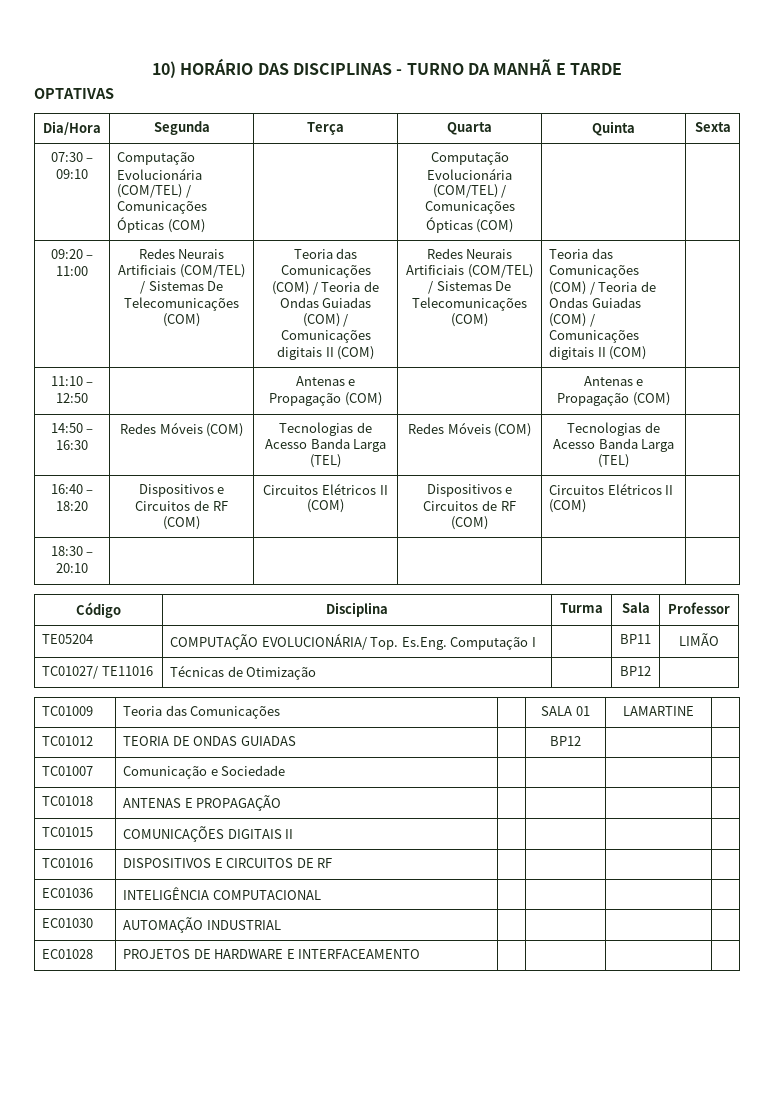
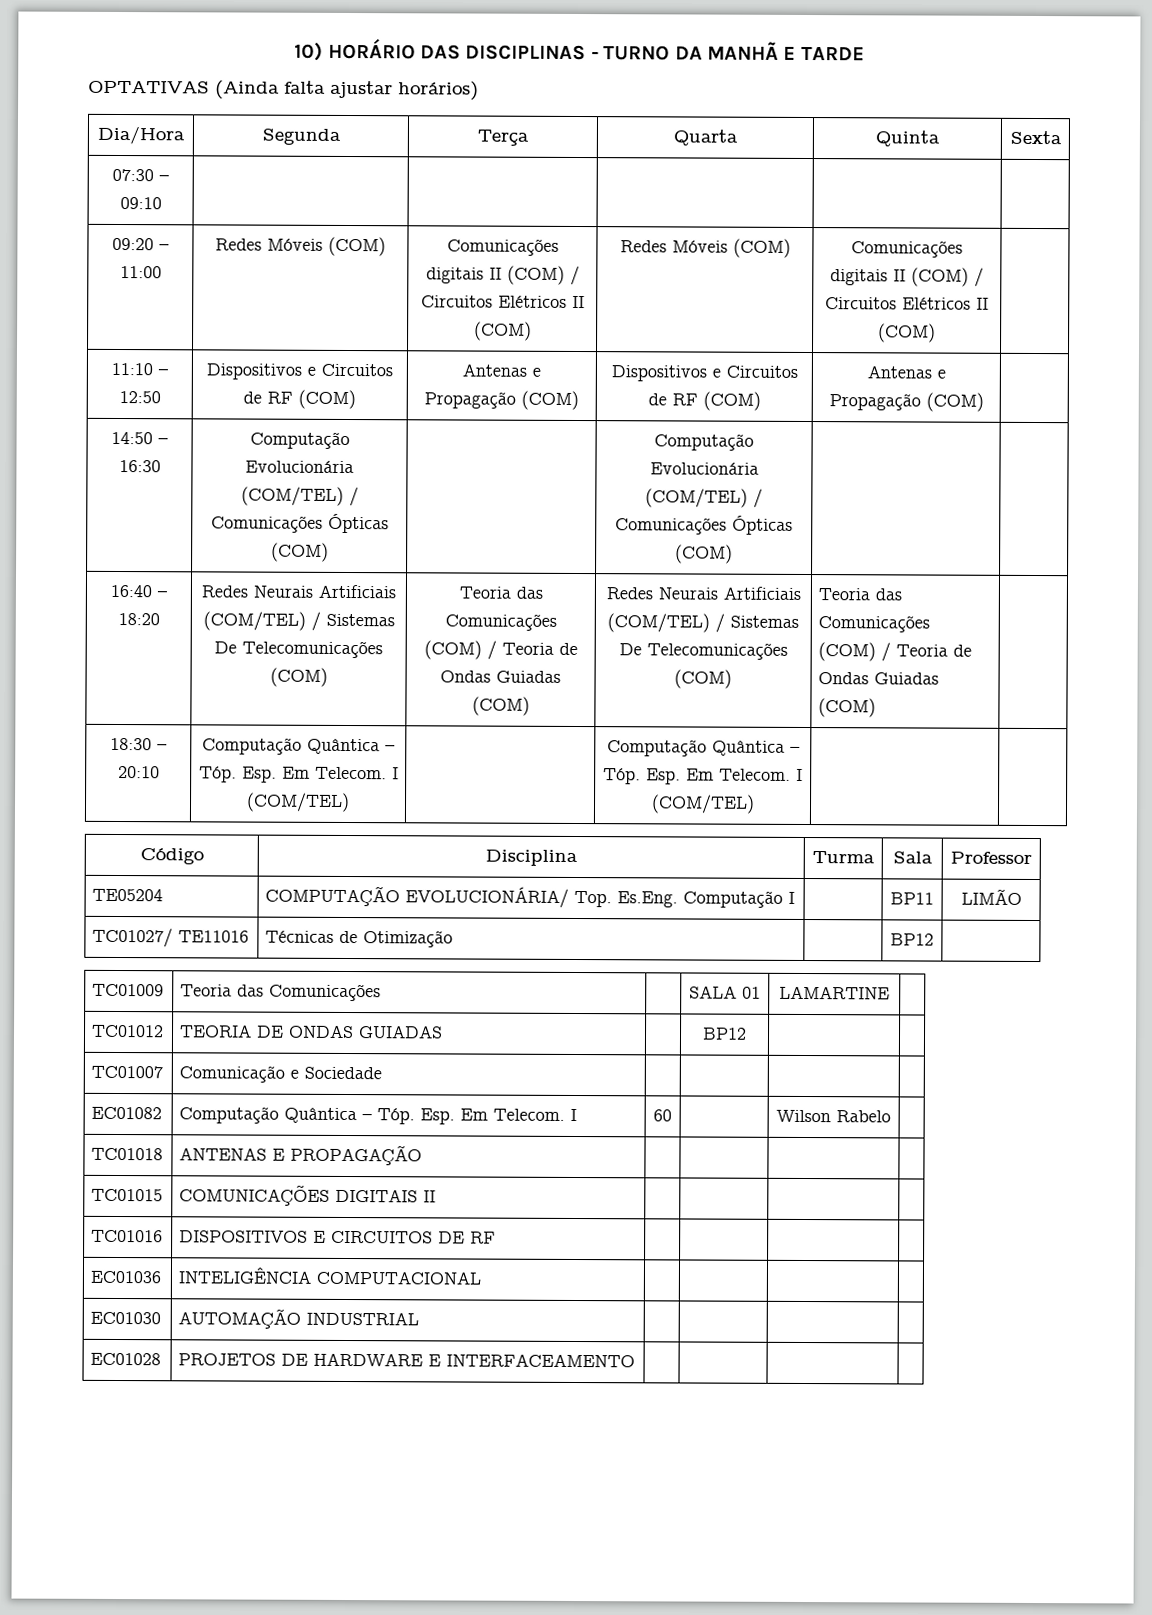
(114, 93) none -> [215,80,479,101] (Ainda falta ajustar horários)
(88, 174) none -> [112,237,169,251] [119,266,162,279] [215,236,386,257] [446,238,559,256] [425,265,580,286] [420,295,585,309] [473,321,532,341] [619,238,791,258] [851,240,963,258] [830,267,984,287] [825,297,989,310] [878,323,936,343] [111,362,168,376] [118,391,161,404] [206,363,393,380] [243,389,356,410] [461,363,541,377] [423,390,579,411] [610,365,798,382] [647,391,761,411] [866,365,946,379] [828,392,984,412] [111,431,168,445] [118,460,161,473] | | | | // 09:20 – 11:00 | Redes Móveis (COM) | Comunicações digitais II (COM) / Circuitos Elétricos II (COM) | Redes Móveis (COM) | Comunicações digitais II (COM) / Circuitos Elétricos II (COM) | // 11:10 – 12:50 | Dispositivos e Circuitos de RF (COM) | Antenas e Propagação (COM) | Dispositivos e Circuitos de RF (COM) | Antenas e Propagação (COM) | // 14:50 – 16:30 |
[50,249,94,259] [56,266,88,276] 09:20 – 11:00 -> [110,584,167,598] [117,612,160,626] 16:40 – 18:20
[343,314,349,327] [280,330,371,343] [276,346,375,360] / Comunicações digitais II (COM) -> (530, 706) none
[589,314,595,327] [549,330,640,343] [549,346,647,360] [50,376,94,386] [56,393,88,403] [295,376,356,386] [269,392,382,406] [583,376,644,386] [557,392,670,406] [50,423,94,433] [56,440,88,450] [119,422,244,437] [279,422,372,436] [264,438,387,452] [310,454,341,468] [407,422,532,437] [567,422,660,436] [552,438,675,452] [598,454,629,468] [50,484,94,494] [56,501,88,511] [138,484,225,497] [135,500,228,511] [163,516,200,530] [263,483,388,495] [307,499,344,513] [426,484,513,497] [423,500,516,511] [451,516,488,530] [549,483,674,495] [549,499,587,513] [50,546,94,556] [56,563,88,573] / Comunicações digitais II (COM) | // 11:10 – 12:50 | | Antenas e Propagação (COM) | | Antenas e Propagação (COM) | // 14:50 – 16:30 | Redes Móveis (COM) | Tecnologias de Acesso Banda Larga (TEL) | Redes Móveis (COM) | Tecnologias de Acesso Banda Larga (TEL) | // 16:40 – 18:20 | Dispositivos e Circuitos de RF (COM) | Circuitos Elétricos II (COM) | Dispositivos e Circuitos de RF (COM) | Circuitos Elétricos II (COM) | // 18:30 – 20:10 | | | -> [110,737,167,751] [117,765,160,779] [202,737,395,755] [198,766,399,783] [246,792,350,813] [606,739,800,757] [603,768,803,785] [650,794,755,814] | // 18:30 – 20:10 | Computação Quântica – Tóp. Esp. Em Telecom. I (COM/TEL) | | Computação Quântica – Tóp. Esp. Em Telecom. I (COM/TEL)
(286, 770) none -> [91,1106,163,1120] [179,1106,578,1125] [653,1109,672,1122] [776,1109,891,1123] // EC01082 | Computação Quântica – Tóp. Esp. Em Telecom. I | 60 | | Wilson Rabelo |

